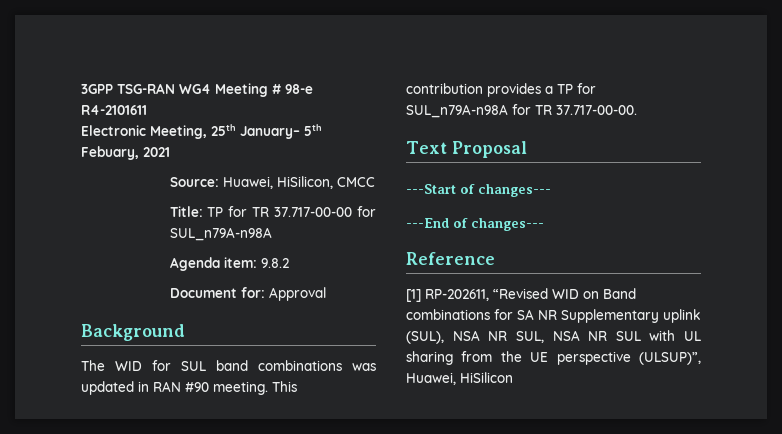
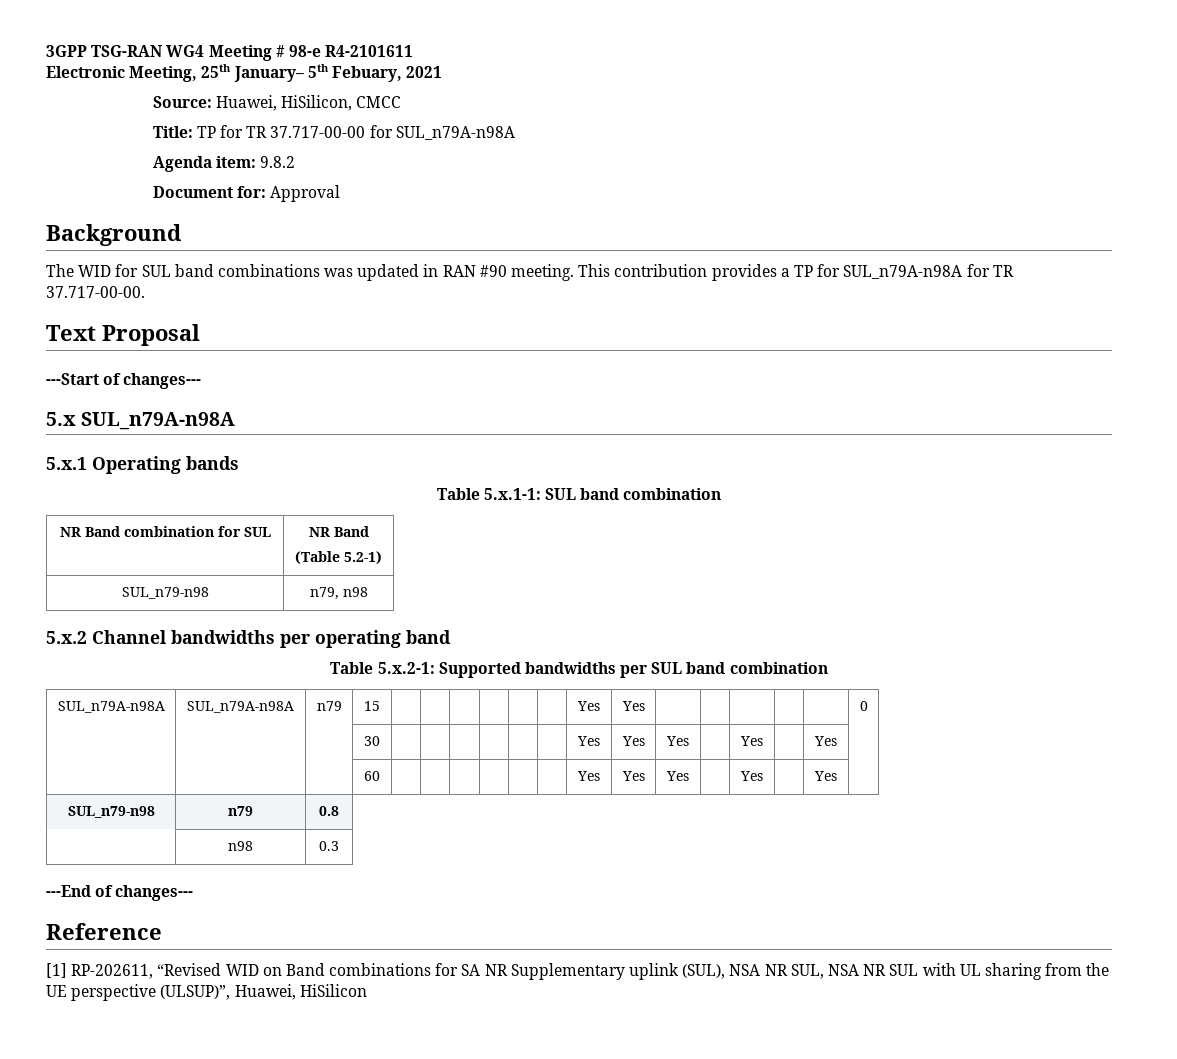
(551, 190) none -> [46,412,236,430] [46,456,239,474] [436,488,722,500] [59,526,271,537] [308,526,369,537] [295,551,382,564] [121,587,209,599] [309,587,368,600] [46,630,451,648] [330,662,828,678] [57,701,165,713] [187,701,294,713] [316,701,342,711] [364,701,380,711] [577,701,600,711] [621,701,645,711] [859,701,868,711] [364,736,380,746] [577,736,600,746] [621,736,645,746] [666,736,689,746] [740,736,763,746] [814,736,837,746] [364,771,380,781] [577,771,600,781] [621,771,645,781] [666,771,689,781] [740,771,763,781] [814,771,837,781] [67,806,155,818] [228,806,253,816] [319,806,339,816] [228,841,253,851] [319,841,339,851] // 5.x SUL_n79A-n98A // 5.x.1 Operating bands // Table 5.x.1-1: SUL band combination // NR Band combination for SUL | NR Band // (Table 5.2-1) // SUL_n79-n98 | n79, n98 // 5.x.2 Channel bandwidths per operating band // Table 5.x.2-1: Supported bandwidths per SUL band combination // SUL_n79A-n98A | SUL_n79A-n98A | n79 | 15 | | | | | | | Yes | Yes | | | | | | 0 // | | | 30 | | | | | | | Yes | Yes | Yes | | Yes | | Yes | // | | | 60 | | | | | | | Yes | Yes | Yes | | Yes | | Yes | // SUL_n79-n98 | n79 | 0.8 // | n98 | 0.3

